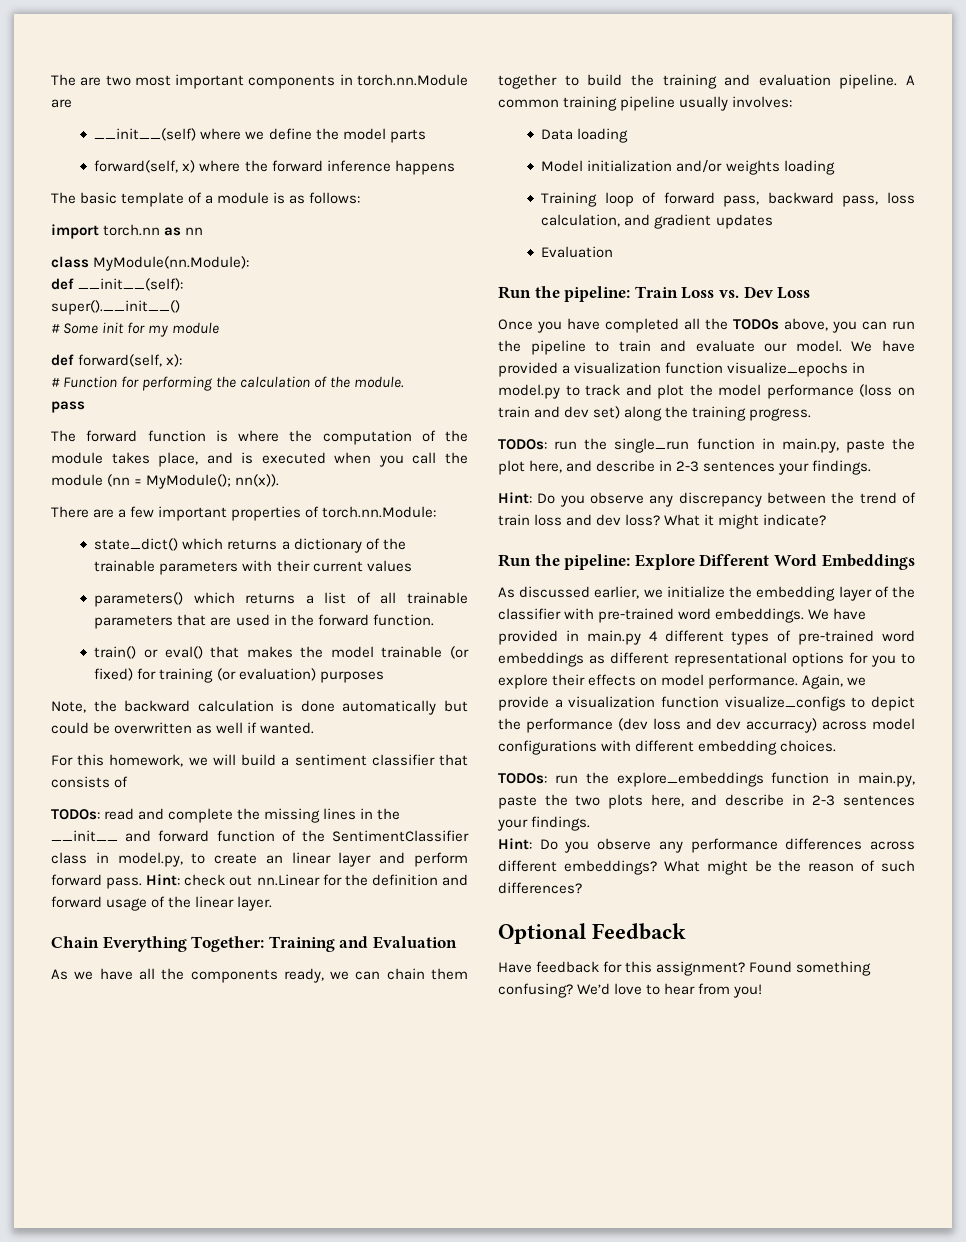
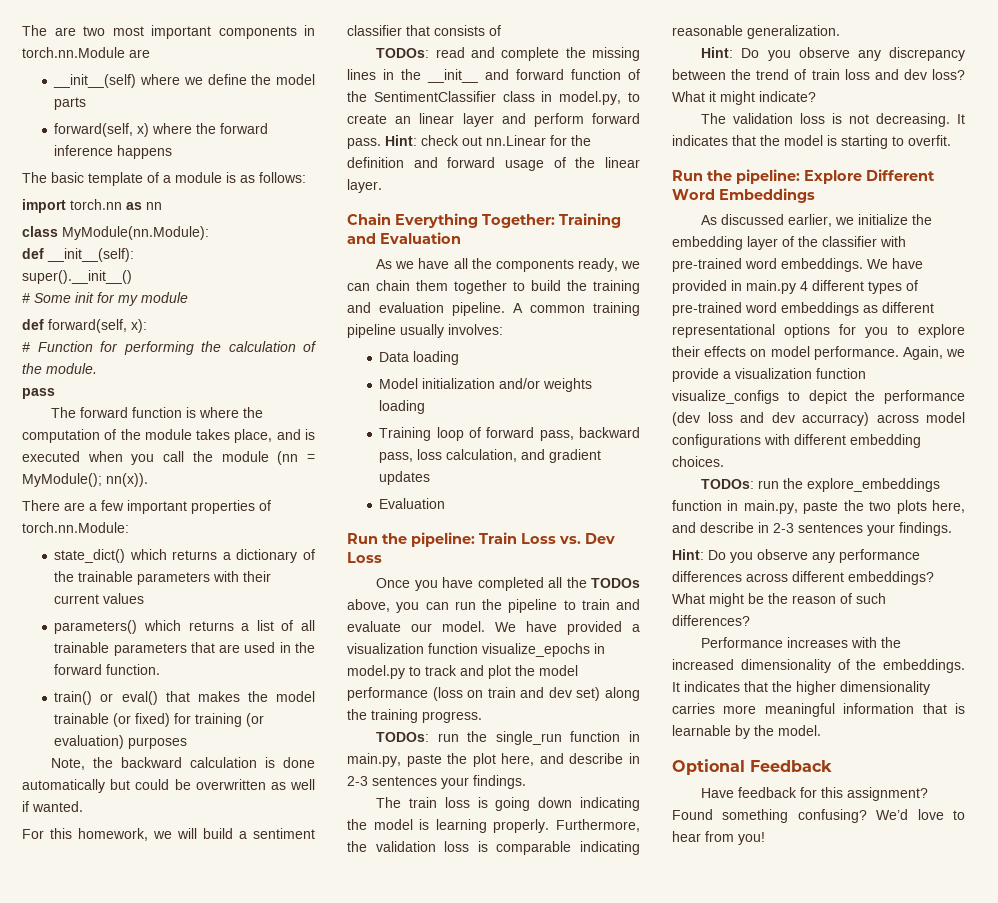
(872, 467) none -> [376,797,640,811] [347,819,640,833] [347,841,640,855] [672,25,840,39] // The train loss is going down indicating the model is learning properly. Furthermore, the validation loss is comparable indicating reasonable generalization.
(827, 520) none -> [701,113,965,127] [672,135,951,149] // The validation loss is not decreasing. It indicates that the model is starting to overfit.
(582, 888) none -> [701,637,902,648] [672,659,965,673] [672,681,930,695] [672,703,965,717] [672,725,821,739] // Performance increases with the increased dimensionality of the embeddings. It indicates that the higher dimensionality carries more meaningful information that is learnable by the model.

